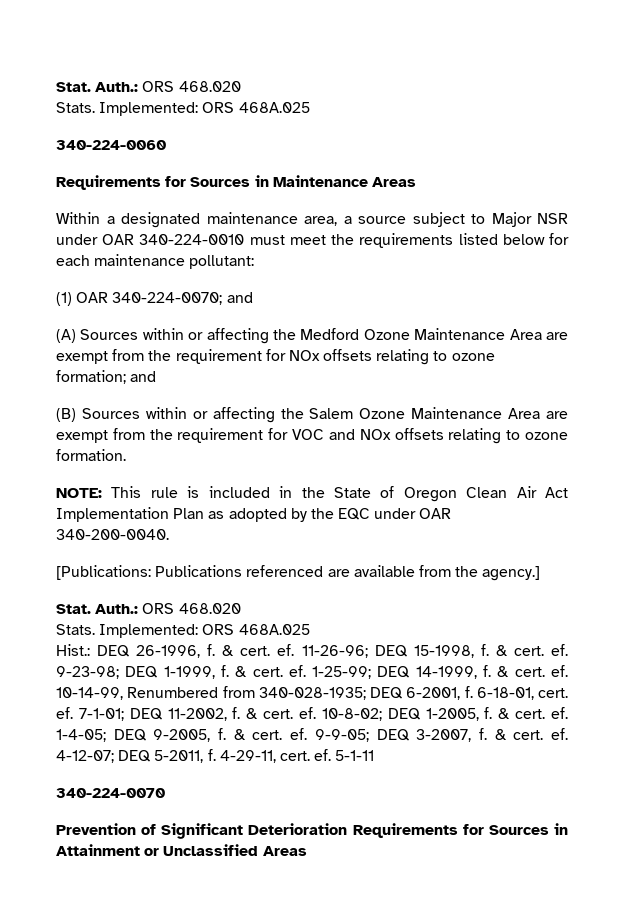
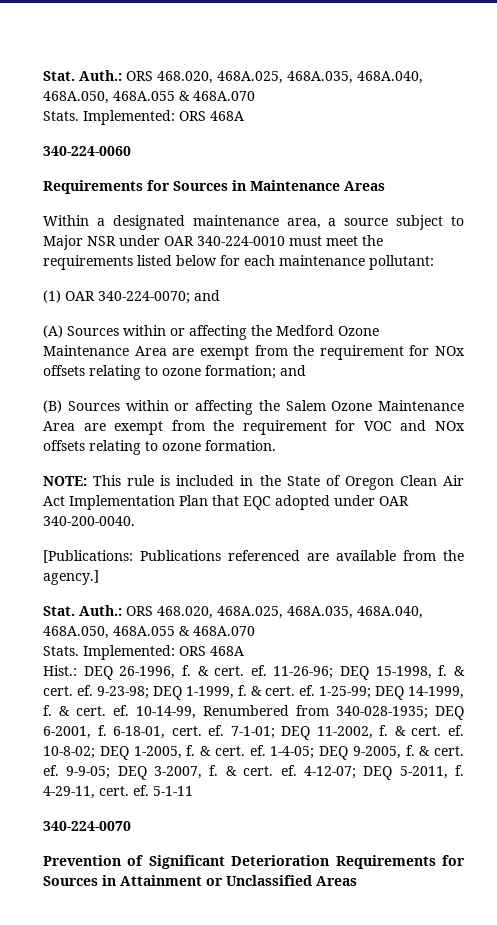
[56,81,241,92] [56,102,310,116] Stat. Auth.: ORS 468.020 // Stats. Implemented: ORS 468A.025 -> [43,70,423,84] [43,91,255,104] [43,110,244,125] Stat. Auth.: ORS 468.020, 468A.025, 468A.035, 468A.040, 468A.050, 468A.055 & 468A.070 // Stats. Implemented: ORS 468A
[208,508,371,522] as adopted by the EQC -> [212,495,330,510] that EQC adopted
[178,603,241,614] [56,624,310,638] 468.020 // Stats. Implemented: ORS 468A.025 -> [157,606,423,619] [43,626,255,639] [43,645,244,660] 468.020, 468A.025, 468A.035, 468A.040, 468A.050, 468A.055 & 468A.070 // Stats. Implemented: ORS 468A

